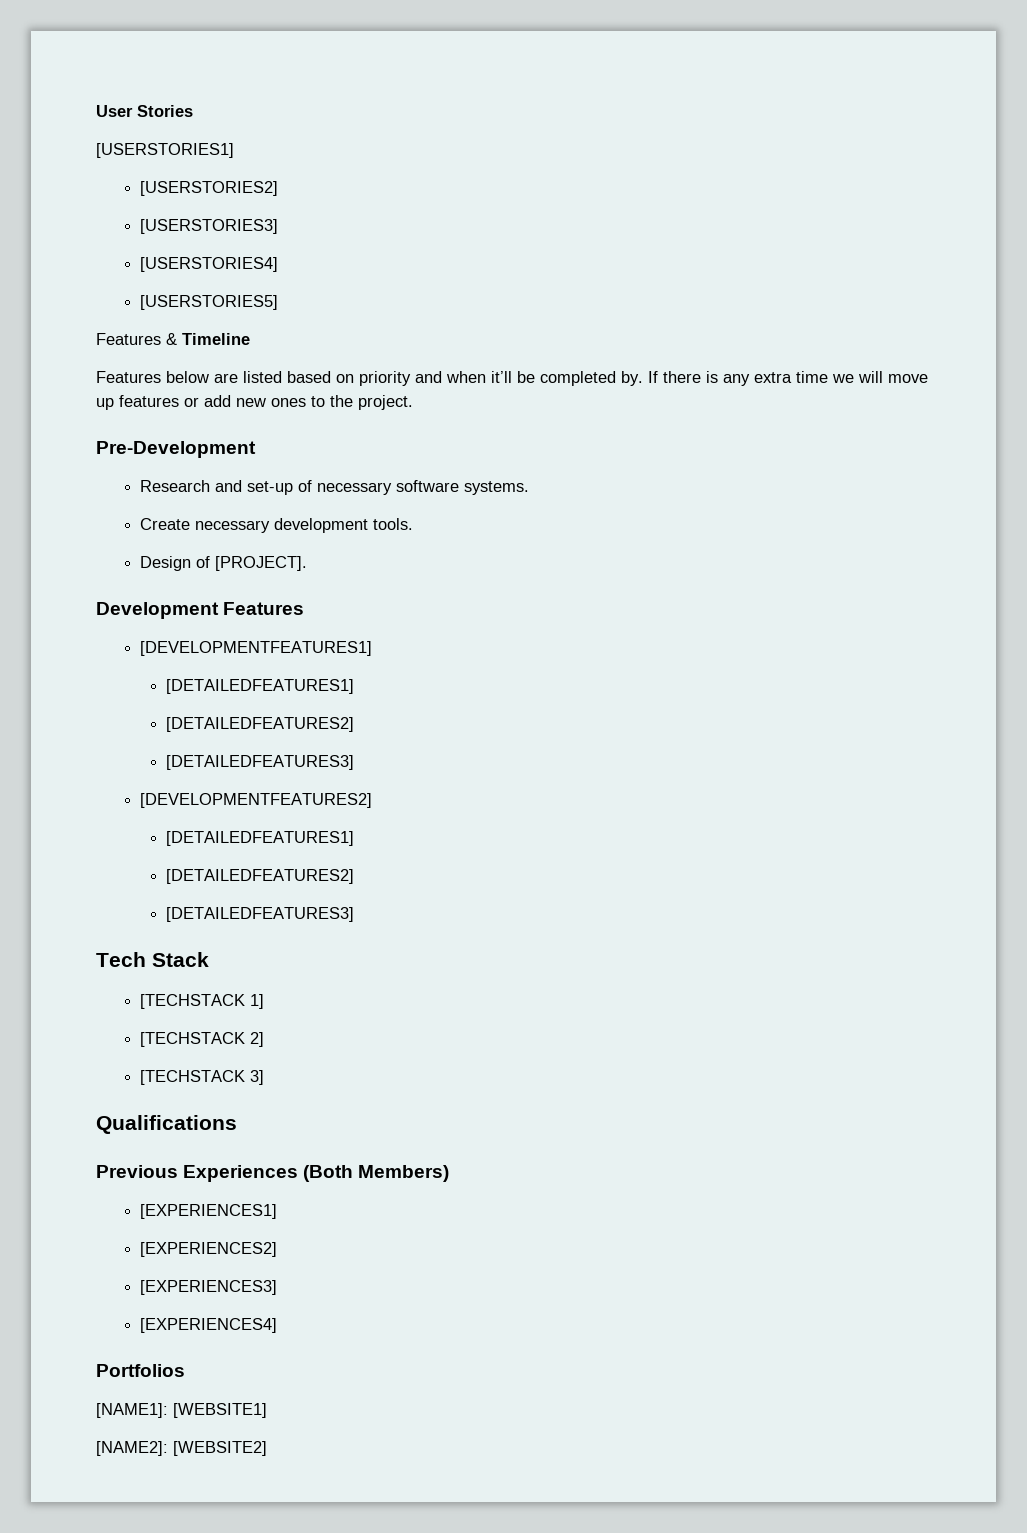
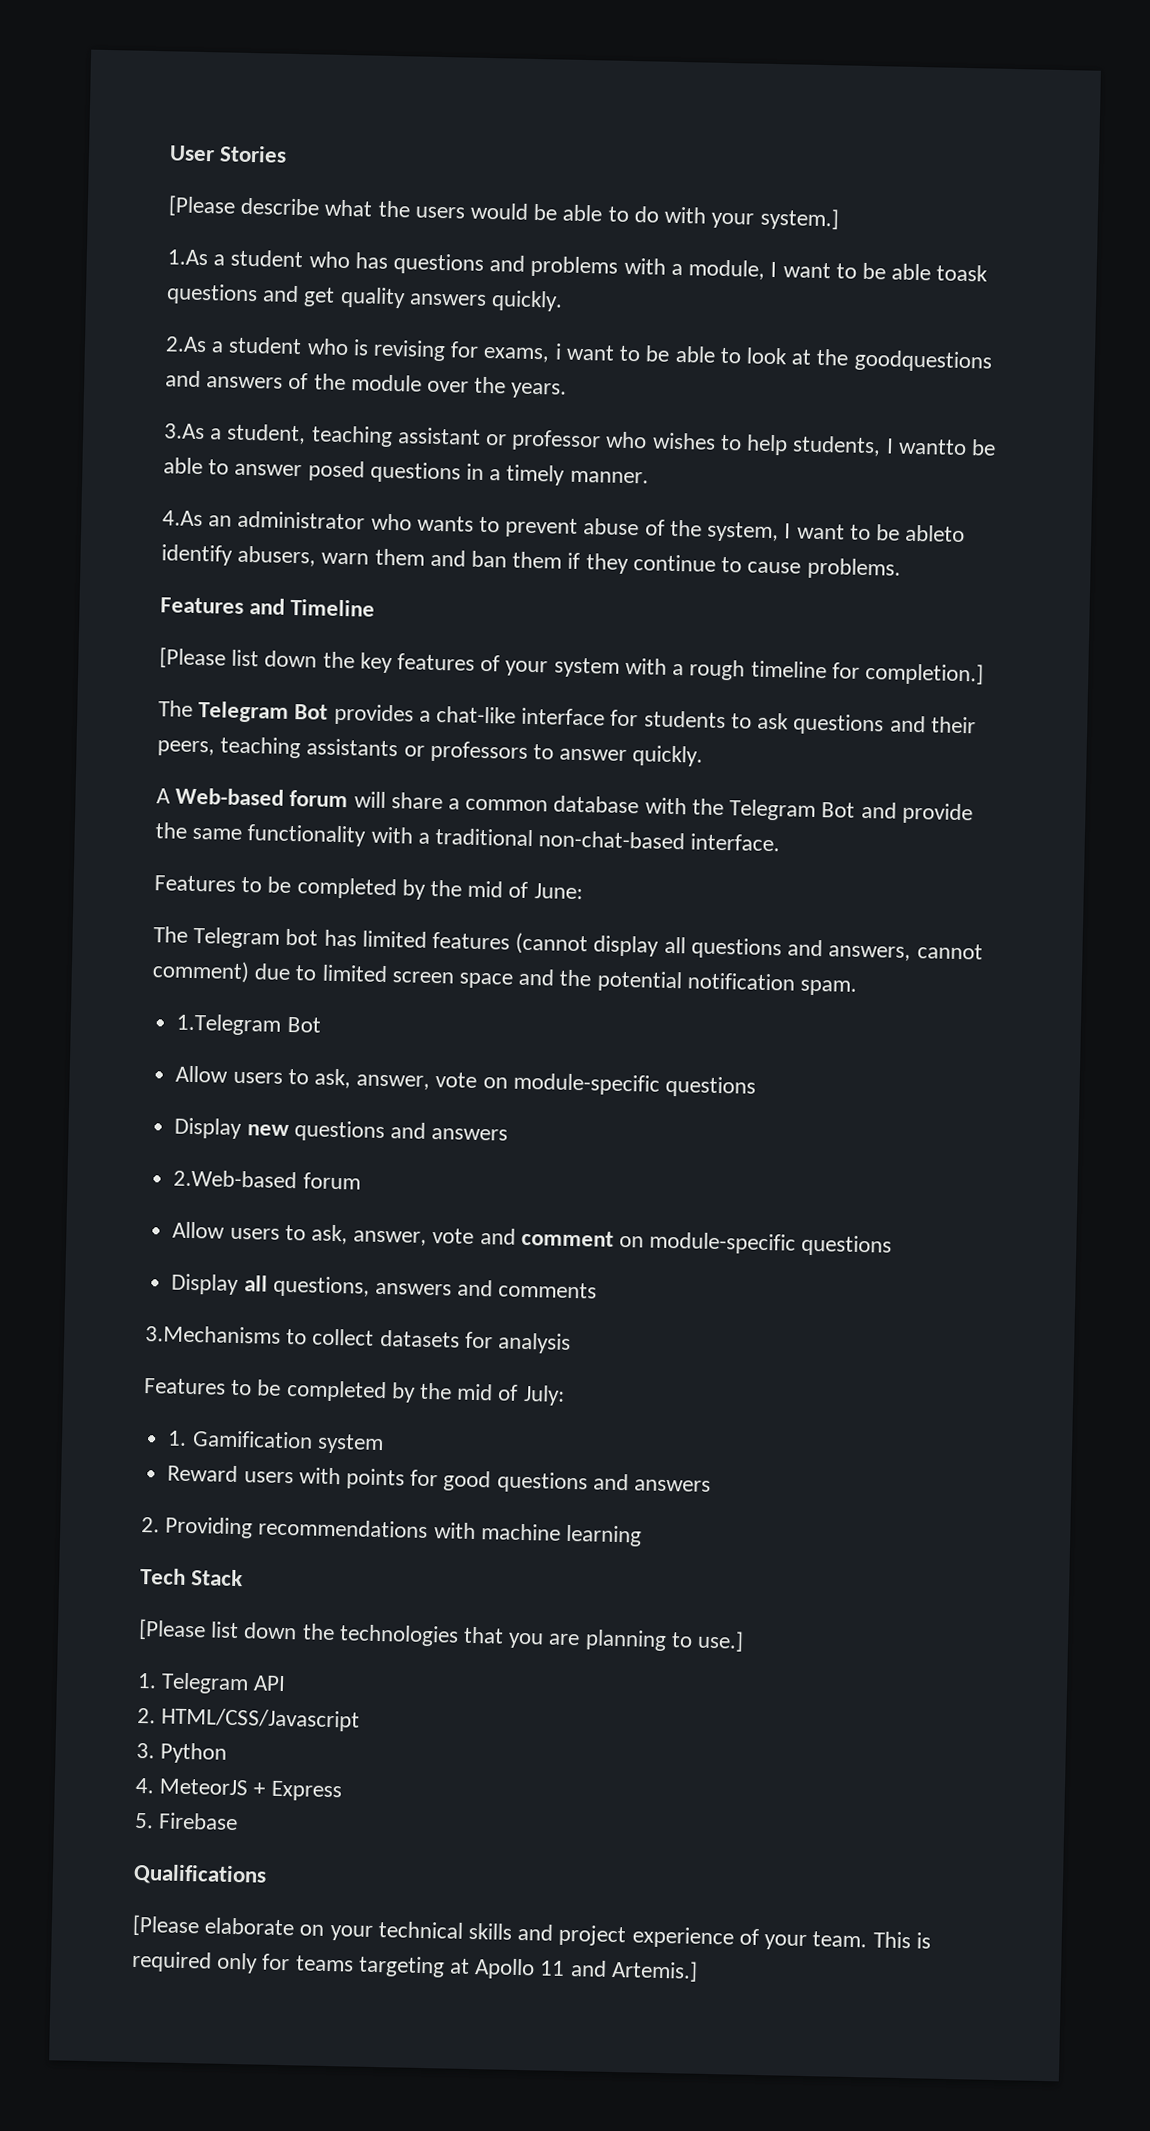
[96,143,234,158] [140,181,279,196] [140,219,279,234] [140,257,279,272] [140,295,279,310] [96,333,177,345] [USERSTORIES1] // [USERSTORIES2] // [USERSTORIES3] // [USERSTORIES4] // [USERSTORIES5] // Features & -> [168,195,839,231] [167,249,989,282] [166,283,564,312] [165,336,993,373] [165,370,568,399] [164,423,996,457] [163,457,649,486] [162,510,966,543] [161,544,901,580] [160,597,286,615] [Please describe what the users would be able to do with your system.] // 1.As a student who has questions and problems with a module, I want to be able toask questions and get quality answers quickly. // 2.As a student who is revising for exams, i want to be able to look at the goodquestions and answers of the module over the years. // 3.As a student, teaching assistant or professor who wishes to help students, I wantto be able to answer posed questions in a timely manner. // 4.As an administrator who wants to prevent abuse of the system, I want to be ableto identify abusers, warn them and ban them if they continue to cause problems. // Features and
[96,371,928,386] [96,395,413,410] [96,441,256,458] [140,480,530,495] [140,518,414,533] [140,556,308,571] [96,602,305,619] [140,641,373,656] [166,679,355,694] [166,717,355,732] [166,755,355,770] [140,793,373,808] [166,831,355,846] [166,869,355,884] [166,907,355,922] [96,952,209,967] [140,994,265,1009] [140,1032,265,1047] [140,1070,265,1085] [96,1115,237,1134] [96,1165,450,1182] [140,1204,278,1219] [140,1242,278,1257] [140,1280,278,1295] [140,1318,278,1333] [96,1364,185,1377] [96,1403,267,1418] [96,1441,267,1456] Features below are listed based on priority and when it’ll be completed by. If there is any extra time we will move up features or add new ones to the project. // Pre-Development // Research and set-up of necessary software systems. // Create necessary development tools. // Design of [PROJECT]. // Development Features // [DEVELOPMENTFEATURES1] // [DETAILEDFEATURES1] // [DETAILEDFEATURES2] // [DETAILEDFEATURES3] // [DEVELOPMENTFEATURES2] // [DETAILEDFEATURES1] // [DETAILEDFEATURES2] // [DETAILEDFEATURES3] // Tech Stack // [TECHSTACK 1] // [TECHSTACK 2] // [TECHSTACK 3] // Qualifications // Previous Experiences (Both Members) // [EXPERIENCES1] // [EXPERIENCES2] // [EXPERIENCES3] // [EXPERIENCES4] // Portfolios // [NAME1]: [WEBSITE1] // [NAME2]: [WEBSITE2] -> [159,647,984,686] [158,700,976,736] [157,736,704,767] [156,787,973,825] [155,822,781,852] [154,875,583,900] [153,926,983,962] [152,960,858,996] [176,1013,321,1036] [175,1065,756,1098] [174,1117,509,1143] [173,1169,361,1190] [172,1221,893,1257] [171,1273,598,1299] [145,1325,572,1354] [144,1378,565,1406] [167,1430,384,1455] [167,1464,711,1494] [141,1516,643,1547] [140,1568,244,1587] [138,1618,745,1652] [137,1672,287,1695] [137,1707,361,1732] [136,1742,228,1764] [135,1777,342,1802] [134,1812,239,1831] [133,1863,267,1886] [132,1914,931,1951] [131,1950,698,1982] [Please list down the key features of your system with a rough timeline for completion.] // The Telegram Bot provides a chat-like interface for students to ask questions and their peers, teaching assistants or professors to answer quickly. // A Web-based forum will share a common database with the Telegram Bot and provide the same functionality with a traditional non-chat-based interface. // Features to be completed by the mid of June: // The Telegram bot has limited features (cannot display all questions and answers, cannot comment) due to limited screen space and the potential notification spam. // 1.Telegram Bot // Allow users to ask, answer, vote on module-specific questions // Display new questions and answers // 2.Web-based forum // Allow users to ask, answer, vote and comment on module-specific questions // Display all questions, answers and comments // 3.Mechanisms to collect datasets for analysis // Features to be completed by the mid of July: // 1. Gamification system // Reward users with points for good questions and answers // 2. Providing recommendations with machine learning // Tech Stack // [Please list down the technologies that you are planning to use.] // 1. Telegram API // 2. HTML/CSS/Javascript // 3. Python // 4. MeteorJS + Express // 5. Firebase // Qualifications // [Please elaborate on your technical skills and project experience of your team. This is required only for teams targeting at Apollo 11 and Artemis.]

